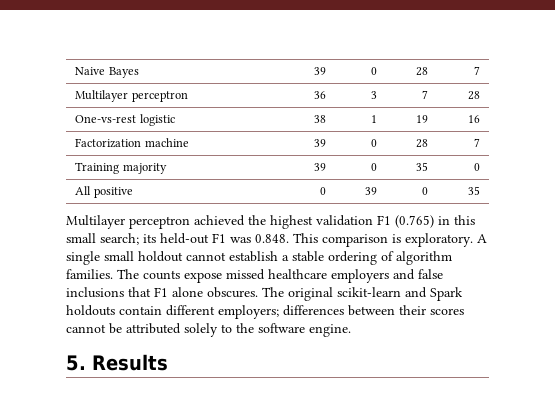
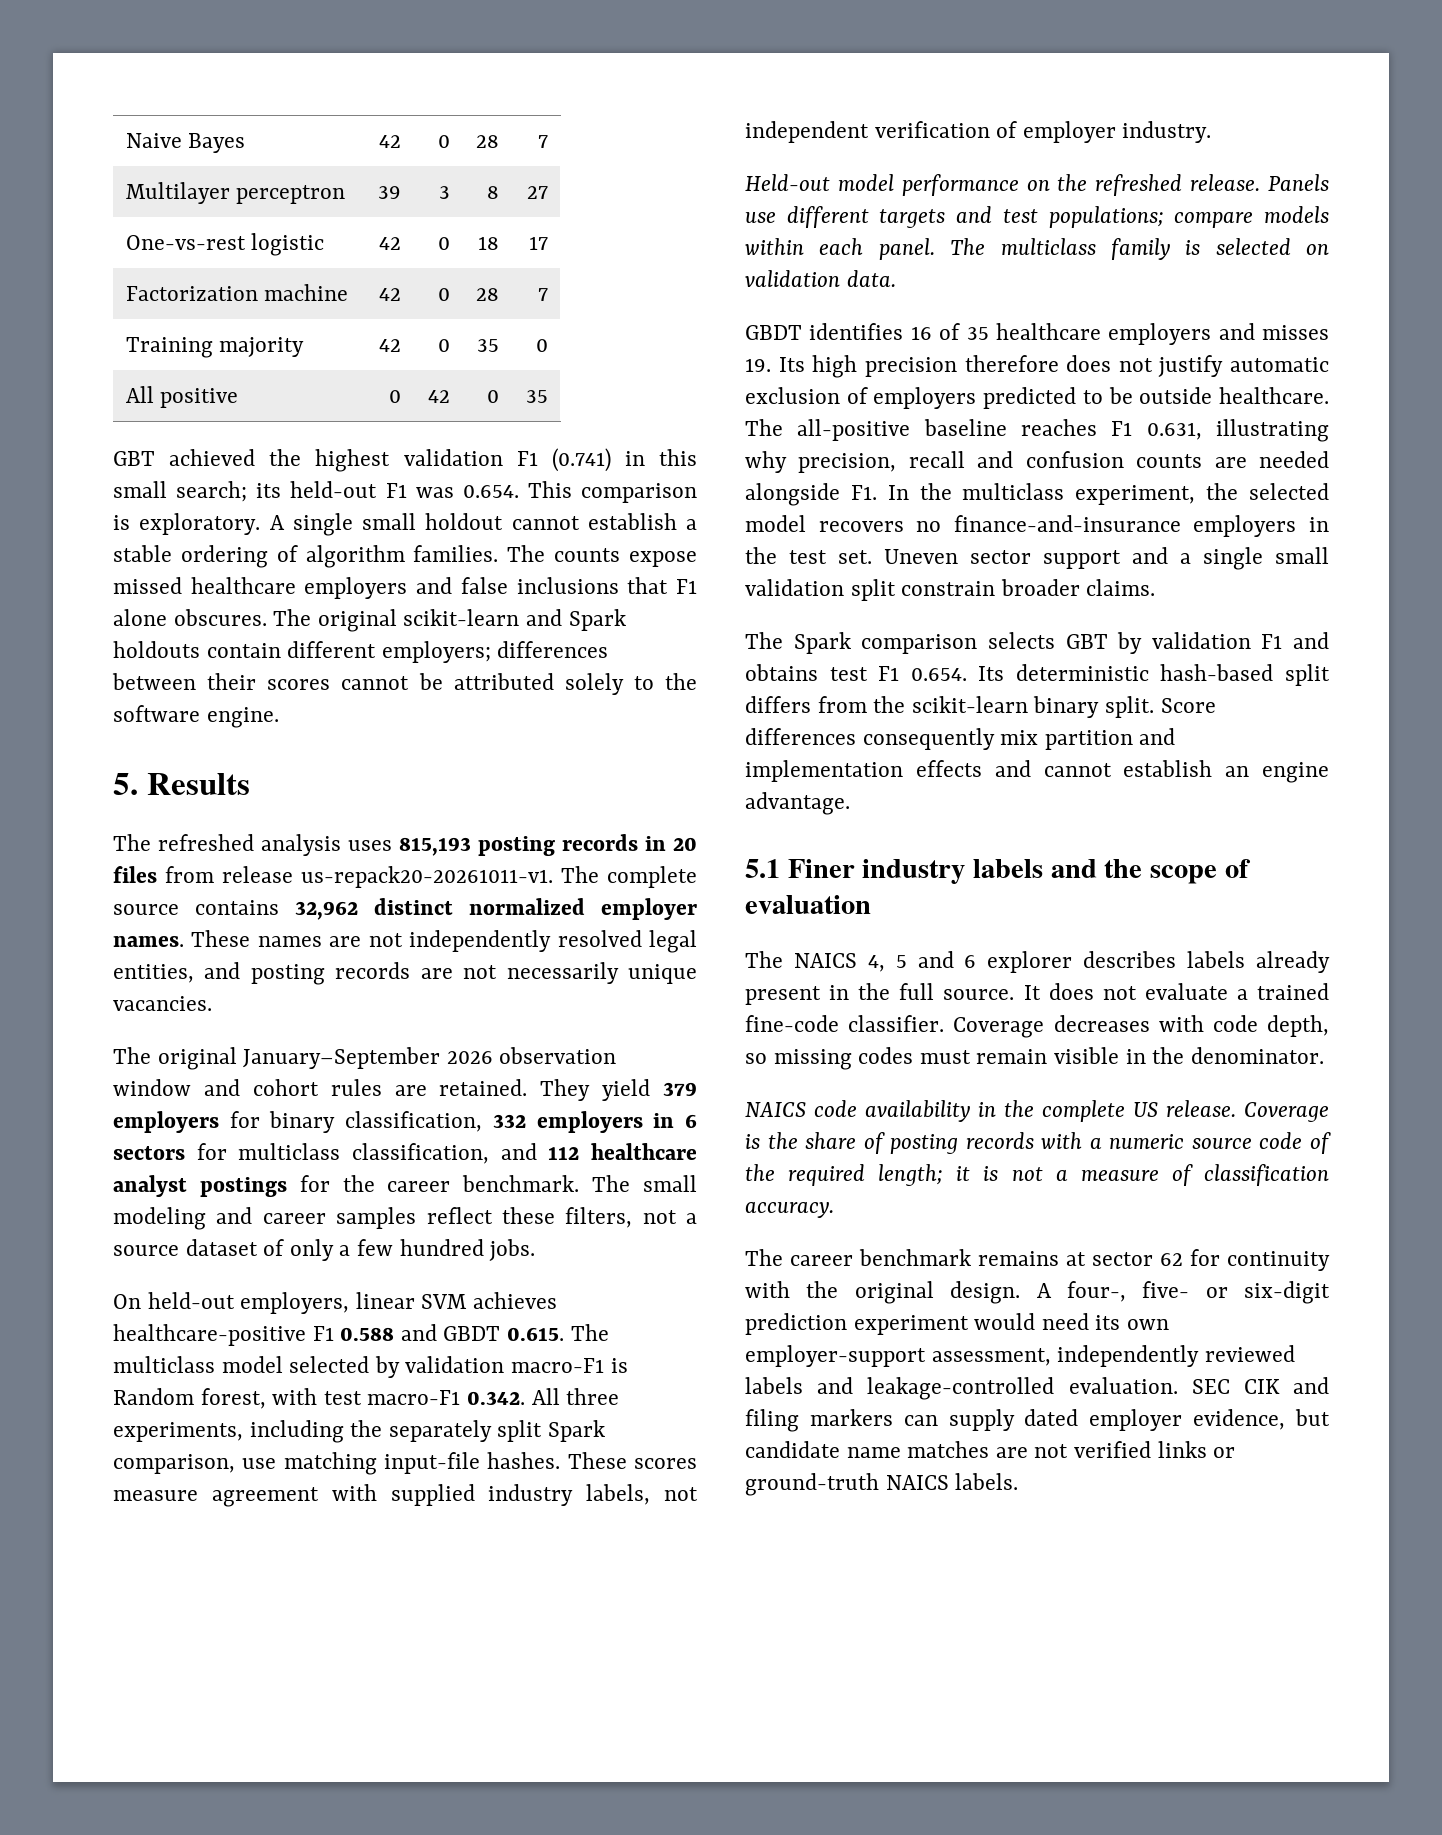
[313,67,326,75] 39 -> [379,135,402,148] 42
[313,91,326,99] 36 -> [378,186,402,199] 39
[421,90,428,99] [467,91,480,100] 7 | 28 -> [487,186,500,199] [527,186,549,199] 8 | 27
[313,115,326,123] [370,115,377,123] [415,115,428,123] [467,115,480,123] 38 | 1 | 19 | 16 -> [379,237,402,250] [438,237,451,250] [478,236,500,250] [529,236,549,250] 42 | 0 | 18 | 17
[313,139,326,147] 39 -> [379,288,402,301] 42
[313,163,326,171] 39 -> [379,339,402,352] 42
[364,187,377,195] 39 -> [428,390,451,403] 42
[66,215,190,229] Multilayer perceptron -> [113,451,155,466] GBT
[395,215,434,228] (0.765) -> [551,448,611,472] (0.741)
[255,234,289,243] 0.848. -> [462,485,519,498] 0.654.
(168, 362) none -> [113,834,697,856] [113,866,697,888] [113,898,697,920] [113,930,698,953] [113,962,698,985] [113,996,212,1011] [113,1047,617,1070] [113,1079,697,1101] [113,1111,697,1133] [113,1143,697,1164] [113,1175,698,1197] [113,1207,697,1230] [113,1239,536,1261] [113,1292,558,1314] [113,1324,609,1346] [113,1356,628,1378] [113,1388,620,1409] [113,1420,606,1443] [113,1452,698,1475] [113,1484,699,1507] [745,121,1212,143] [745,174,1330,196] [745,206,1329,228] [745,238,1329,260] [745,270,896,287] [745,323,1329,345] [745,355,1329,378] [745,387,1329,409] [745,419,1329,442] [745,451,1329,473] [745,483,1329,506] [745,515,1329,537] [745,547,1329,570] [745,579,1156,601] [745,632,1329,654] [745,664,1330,686] [745,696,1216,718] [745,728,1176,750] [745,760,1329,783] [745,792,850,815] [745,859,1251,884] [745,895,871,914] [745,951,1330,973] [745,983,1329,1005] [745,1015,1329,1038] [745,1047,1324,1070] [745,1100,1329,1122] [745,1132,1331,1154] [745,1164,1329,1186] [745,1201,834,1218] [745,1249,1330,1271] [745,1281,1330,1304] [745,1313,1170,1335] [745,1345,1295,1367] [745,1377,1329,1400] [745,1409,1330,1432] [745,1441,1236,1458] [745,1473,1019,1496] // The refreshed analysis uses 815,193 posting records in 20 files from release us-repack20-20261011-v1. The complete source contains 32,962 distinct normalized employer names. These names are not independently resolved legal entities, and posting records are not necessarily unique vacancies. // The original January–September 2026 observation window and cohort rules are retained. They yield 379 employers for binary classification, 332 employers in 6 sectors for multiclass classification, and 112 healthcare analyst postings for the career benchmark. The small modeling and career samples reflect these filters, not a source dataset of only a few hundred jobs. // On held-out employers, linear SVM achieves healthcare-positive F1 0.588 and GBDT 0.615. The multiclass model selected by validation macro-F1 is Random forest, with test macro-F1 0.342. All three experiments, including the separately split Spark comparison, use matching input-file hashes. These scores measure agreement with supplied industry labels, not independent verification of employer industry. // Held-out model performance on the refreshed release. Panels use different targets and test populations; compare models within each panel. The multiclass family is selected on validation data. // GBDT identifies 16 of 35 healthcare employers and misses 19. Its high precision therefore does not justify automatic exclusion of employers predicted to be outside healthcare. The all-positive baseline reaches F1 0.631, illustrating why precision, recall and confusion counts are needed alongside F1. In the multiclass experiment, the selected model recovers no finance-and-insurance employers in the test set. Uneven sector support and a single small validation split constrain broader claims. // The Spark comparison selects GBT by validation F1 and obtains test F1 0.654. Its deterministic hash-based split differs from the scikit-learn binary split. Score differences consequently mix partition and implementation effects and cannot establish an engine advantage. // 5.1 Finer industry labels and the scope of evaluation // The NAICS 4, 5 and 6 explorer describes labels already present in the full source. It does not evaluate a trained fine-code classifier. Coverage decreases with code depth, so missing codes must remain visible in the denominator. // NAICS code availability in the complete US release. Coverage is the share of posting records with a numeric source code of the required length; it is not a measure of classification accuracy. // The career benchmark remains at sector 62 for continuity with the original design. A four-, five- or six-digit prediction experiment would need its own employer-support assessment, independently reviewed labels and leakage-controlled evaluation. SEC CIK and filing markers can supply dated employer evidence, but candidate name matches are not verified links or ground-truth NAICS labels.

